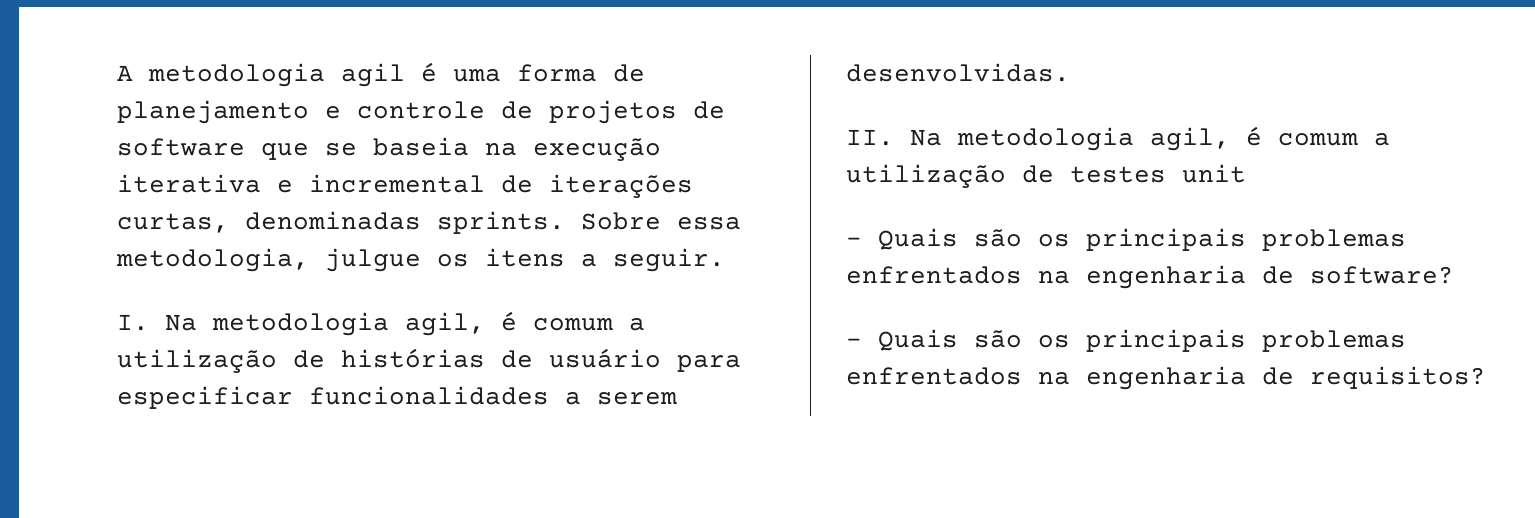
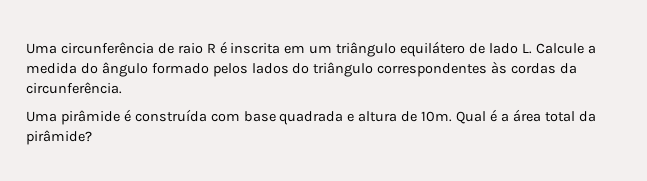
[117,62,645,87] [117,100,725,124] [117,137,661,161] [117,174,693,198] [117,211,741,234] [116,248,725,272] [117,311,645,336] [117,348,741,373] [117,386,677,409] [846,63,1070,82] [846,126,1390,151] [846,164,1246,188] [846,228,1406,251] [846,265,1454,289] [846,329,1406,352] [846,366,1486,390] A metodologia agil é uma forma de planejamento e controle de projetos de software que se baseia na execução iterativa e incremental de iterações curtas, denominadas sprints. Sobre essa metodologia, julgue os itens a seguir. // I. Na metodologia agil, é comum a utilização de histórias de usuário para especificar funcionalidades a serem desenvolvidas. // II. Na metodologia agil, é comum a utilização de testes unit // - Quais são os principais problemas enfrentados na engenharia de software? // - Quais são os principais problemas enfrentados na engenharia de requisitos? -> [26,41,596,57] [26,61,578,77] [26,82,122,94] [26,109,596,125] [26,130,92,145] Uma circunferência de raio R é inscrita em um triângulo equilátero de lado L. Calcule a medida do ângulo formado pelos lados do triângulo correspondentes às cordas da circunferência. // Uma pirâmide é construída com base quadrada e altura de 10m. Qual é a área total da pirâmide?

